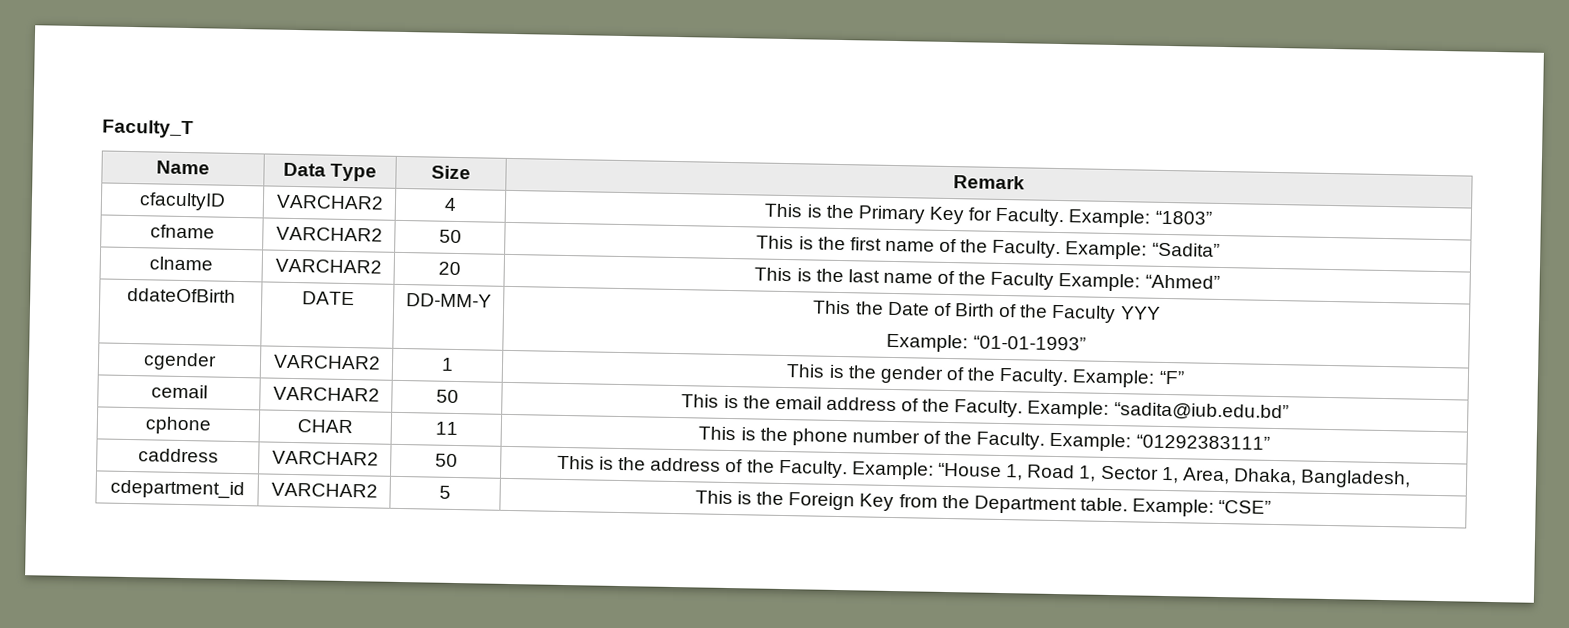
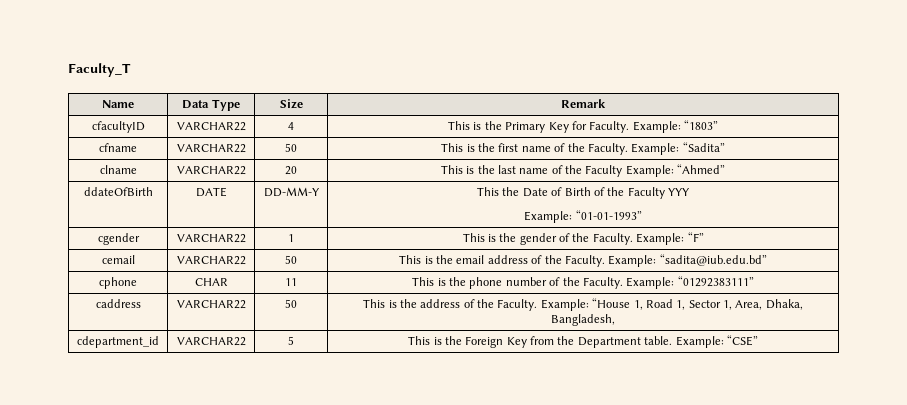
[275,194,384,210] VARCHAR2 -> [176,122,246,131] VARCHAR22
[275,226,383,242] VARCHAR2 -> [176,144,246,153] VARCHAR22
[274,258,382,274] VARCHAR2 -> [176,166,246,175] VARCHAR22
[272,354,381,370] VARCHAR2 -> [176,234,246,243] VARCHAR22
[272,386,380,402] VARCHAR2 -> [176,256,246,265] VARCHAR22
[271,450,379,466] VARCHAR2 -> [176,300,246,309] VARCHAR22
[270,482,378,498] VARCHAR2 -> [176,337,246,346] VARCHAR22

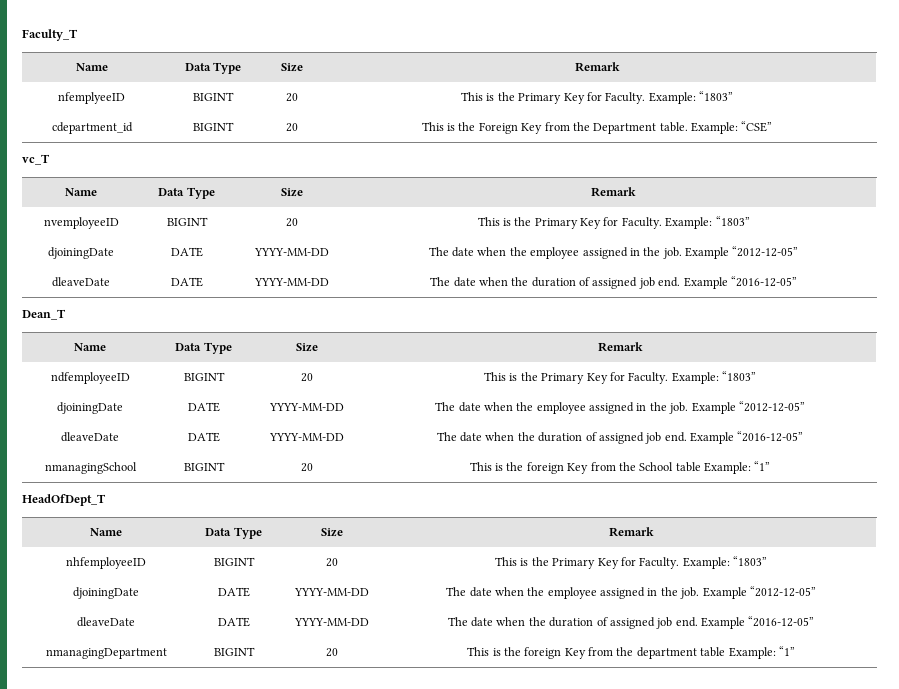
[91,121,145,133] [176,122,246,131] [288,122,294,130] [448,120,718,133] [99,143,137,152] [176,144,246,153] [285,143,297,152] [441,142,725,155] [99,165,137,174] [176,166,246,175] [285,166,297,175] [440,164,726,177] [83,187,153,196] [195,187,227,197] [263,187,320,197] [477,187,690,199] [524,210,642,223] [97,233,140,245] [176,234,246,243] [288,234,294,242] [462,232,704,245] [101,255,135,264] [176,256,246,265] [285,255,297,264] [399,254,767,267] [99,277,137,289] [194,278,228,286] [285,278,297,286] [412,276,754,289] [95,299,141,308] [176,300,246,309] [285,299,297,308] [363,298,803,311] [551,314,615,326] [77,336,159,348] [176,337,246,346] [288,336,294,345] cfacultyID | VARCHAR22 | 4 | This is the Primary Key for Faculty. Example: “1803” // cfname | VARCHAR22 | 50 | This is the first name of the Faculty. Example: “Sadita” // clname | VARCHAR22 | 20 | This is the last name of the Faculty Example: “Ahmed” // ddateOfBirth | DATE | DD-MM-Y | This the Date of Birth of the Faculty YYY // Example: “01-01-1993” // cgender | VARCHAR22 | 1 | This is the gender of the Faculty. Example: “F” // cemail | VARCHAR22 | 50 | This is the email address of the Faculty. Example: “sadita@iub.edu.bd” // cphone | CHAR | 11 | This is the phone number of the Faculty. Example: “01292383111” // caddress | VARCHAR22 | 50 | This is the address of the Faculty. Example: “House 1, Road 1, Sector 1, Area, Dhaka, Bangladesh, // cdepartment_id | VARCHAR22 | 5 -> [58,92,125,104] [193,92,234,101] [285,93,298,102] [461,91,734,104] [51,122,133,134] [193,122,234,131] [285,123,298,132] nfemplyeeID | BIGINT | 20 | This is the Primary Key for Faculty. Example: “1803” // cdepartment_id | BIGINT | 20
(758, 340) none -> [22,154,50,165] [65,188,97,196] [158,187,215,199] [281,188,303,197] [591,187,637,197] [43,217,119,229] [166,217,208,226] [286,218,298,227] [477,216,750,229] [48,247,114,259] [170,247,203,257] [254,248,329,256] [428,246,799,259] [52,277,110,287] [170,277,203,287] [254,278,329,286] [430,276,797,289] [22,309,66,320] [74,343,106,351] [175,342,232,354] [295,343,318,352] [597,342,643,352] [50,372,130,384] [183,372,225,381] [300,373,313,382] [483,371,756,384] [57,402,123,414] [187,402,220,412] [268,403,344,411] [435,401,805,414] [61,432,119,442] [187,432,220,442] [268,433,344,441] [436,431,804,444] [44,462,137,474] [183,462,225,471] [300,463,313,472] [469,461,771,474] [22,494,106,506] [90,528,122,536] [205,527,262,539] [320,528,343,537] [608,527,654,537] [66,557,146,569] [213,557,255,566] [325,558,338,567] [494,556,767,569] [73,587,139,599] [217,587,250,597] [293,588,369,596] [446,586,816,599] [77,617,135,627] [217,617,250,627] [293,618,369,626] [447,616,815,629] [45,648,167,659] [213,647,255,656] [325,648,338,657] [467,646,795,659] // vc_T // Name | Data Type | Size | Remark // nvemployeeID | BIGINT | 20 | This is the Primary Key for Faculty. Example: “1803” // djoiningDate | DATE | YYYY-MM-DD | The date when the employee assigned in the job. Example “2012-12-05” // dleaveDate | DATE | YYYY-MM-DD | The date when the duration of assigned job end. Example “2016-12-05” // Dean_T // Name | Data Type | Size | Remark // ndfemployeeID | BIGINT | 20 | This is the Primary Key for Faculty. Example: “1803” // djoiningDate | DATE | YYYY-MM-DD | The date when the employee assigned in the job. Example “2012-12-05” // dleaveDate | DATE | YYYY-MM-DD | The date when the duration of assigned job end. Example “2016-12-05” // nmanagingSchool | BIGINT | 20 | This is the foreign Key from the School table Example: “1” // HeadOfDept_T // Name | Data Type | Size | Remark // nhfemployeeID | BIGINT | 20 | This is the Primary Key for Faculty. Example: “1803” // djoiningDate | DATE | YYYY-MM-DD | The date when the employee assigned in the job. Example “2012-12-05” // dleaveDate | DATE | YYYY-MM-DD | The date when the duration of assigned job end. Example “2016-12-05” // nmanagingDepartment | BIGINT | 20 | This is the foreign Key from the department table Example: “1”

